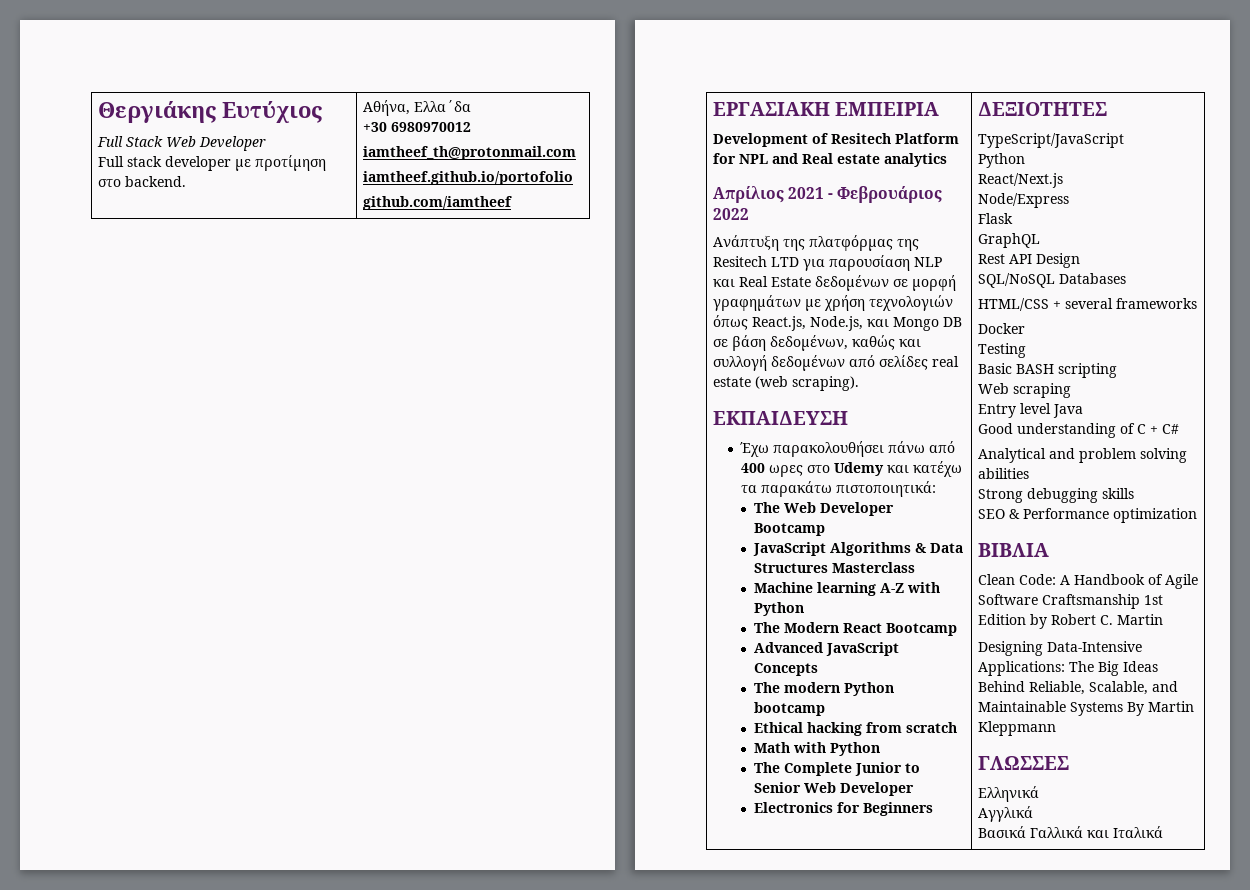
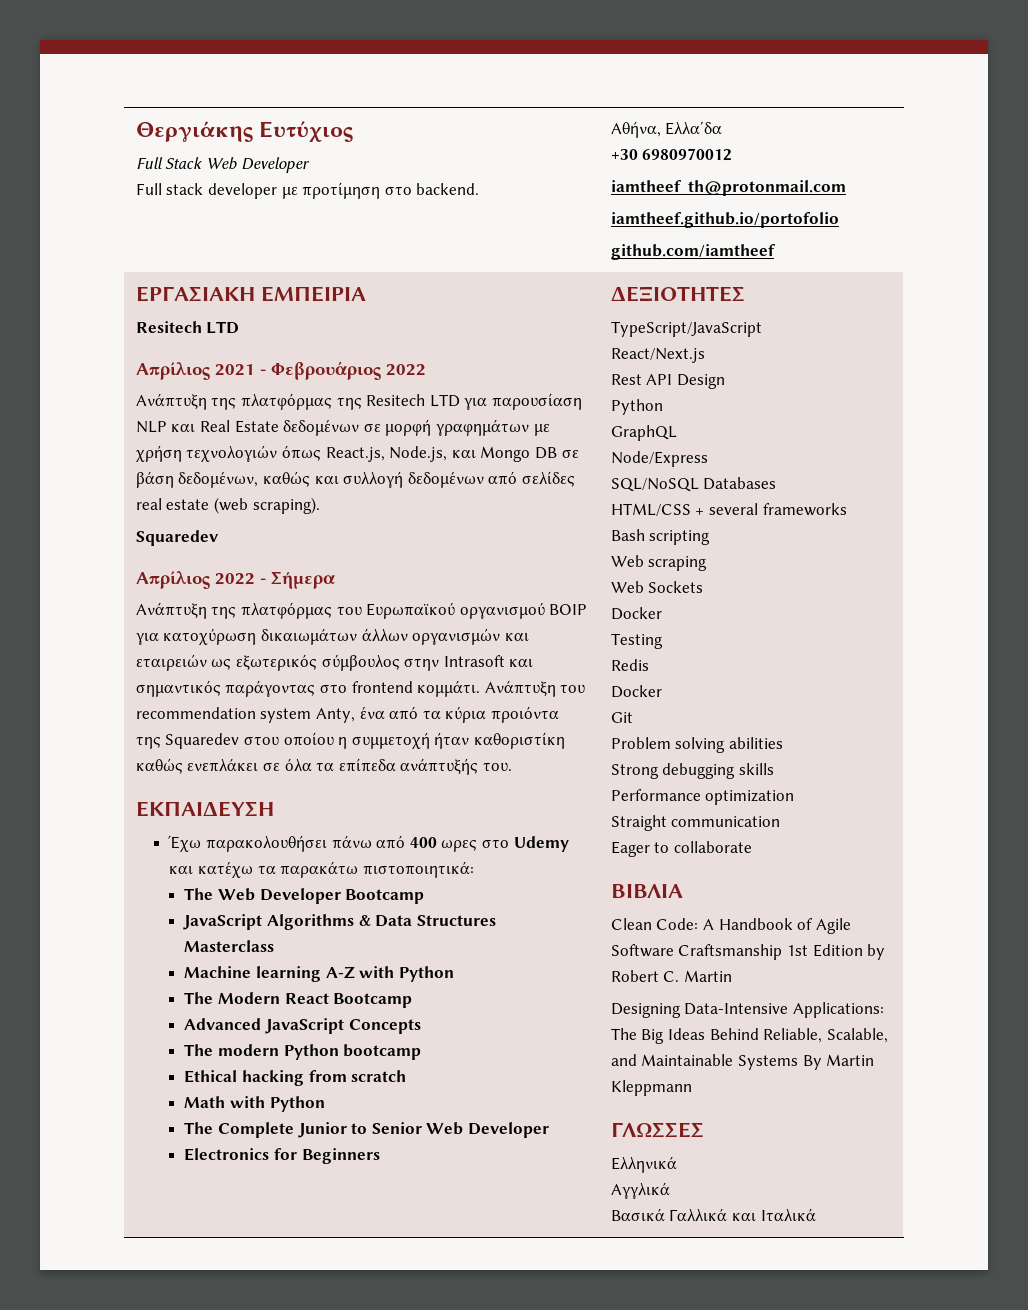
[712,133,959,147] [712,153,947,167] Development of Resitech Platform for NPL and Real estate analytics -> [135,321,240,334] Resitech LTD
(859, 383) none -> [135,530,218,546] [135,571,335,589] [135,602,588,619] [135,628,529,645] [135,654,534,671] [135,680,586,697] [135,706,559,723] [135,732,565,749] [135,758,512,775] // Squaredev // Απρίλιος 2022 - Σήμερα // Ανάπτυξη της πλατφόρμας του Ευρωπαϊκού οργανισμού BOIP για κατοχύρωση δικαιωμάτων άλλων οργανισμών και εταιρειών ως εξωτερικός σύμβουλος στην Ιntrasoft και σημαντικός παράγοντας στο frontend κομμάτι. Ανάπτυξη του recommendation system Anty, ένα από τα κύρια προιόντα της Squaredev στου οποίου η συμμετοχή ήταν καθοριστίκη καθώς ενεπλάκει σε όλα τα επίπεδα ανάπτυξής του.
[977,153,1025,168] // Python -> (762, 329) none
[977,193,1069,208] [977,213,1013,224] [977,233,1040,248] // Node/Express // Flask // GraphQL -> (705, 355) none
(1080, 260) none -> [610,399,663,415] [610,425,677,441] [610,451,708,467] // Python // GraphQL // Node/Express
[977,323,1025,334] [977,343,1026,358] [977,363,1054,374] Docker // Testing // Basic BASH -> [610,529,645,541] Bash
[977,403,1083,418] [977,423,1179,438] [977,448,1136,463] Entry level Java // Good understanding of C + C# // Analytical and problem -> [610,581,704,593] [610,607,662,620] [610,633,663,649] [610,659,649,671] [610,685,662,698] [610,712,633,723] [610,737,671,749] Web Sockets // Docker // Testing // Redis // Docker // Git // Problem
[977,509,1020,519] SEO & -> (774, 769) none
(1197, 515) none -> [610,815,781,831] [610,841,752,857] // Straight communication // Eager to collaborate

